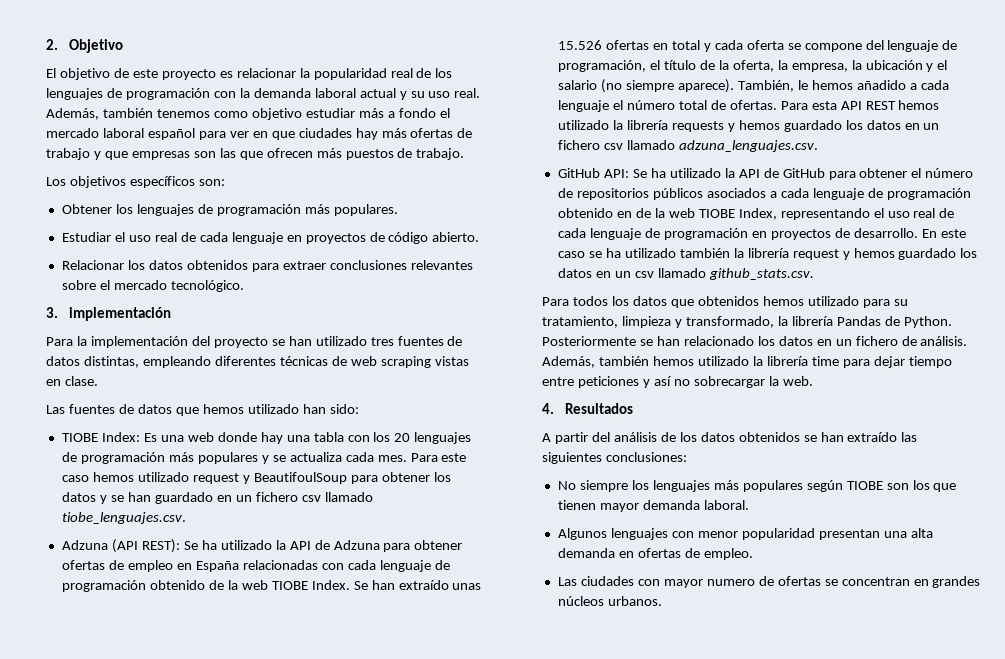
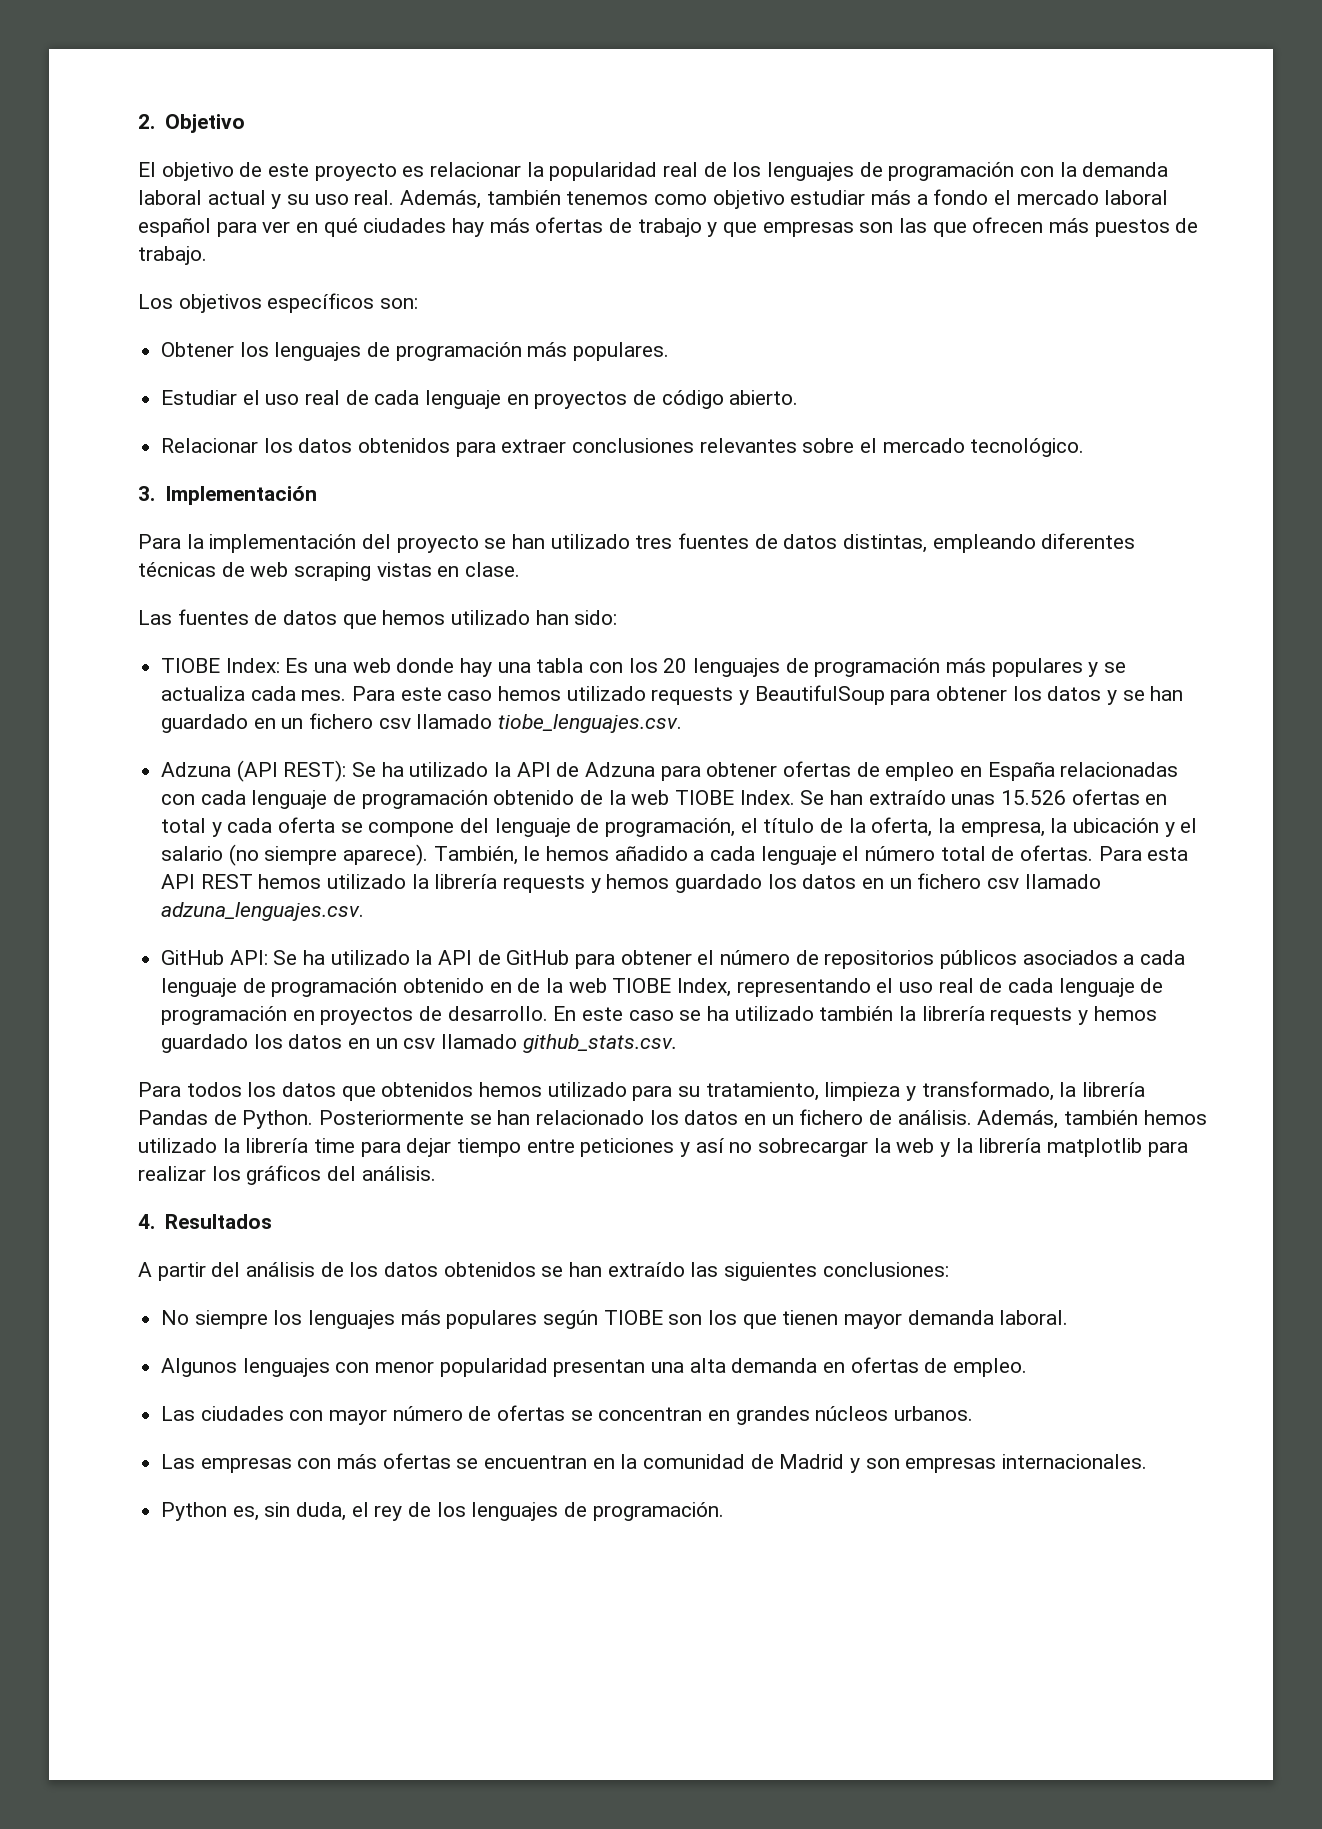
[271,131,295,140] que -> [323,218,358,237] qué
[68,307,171,321] implementación -> [165,486,318,505] Implementación
[193,472,347,484] request y BeautifoulSoup -> [651,685,885,705] requests y BeautifulSoup
[792,249,839,260] request -> [990,1007,1073,1025] requests
[782,376,813,386] web. -> [896,1138,1188,1157] [137,1165,436,1185] web y la librería matplotlib para realizar los gráficos del análisis.
[706,579,755,586] numero -> [392,1406,463,1421] número
(663, 601) none -> [161,1453,1148,1473] [161,1502,724,1521] // Las empresas con más ofertas se encuentran en la comunidad de Madrid y son empresas internacionales. // Python es, sin duda, el rey de los lenguajes de programación.

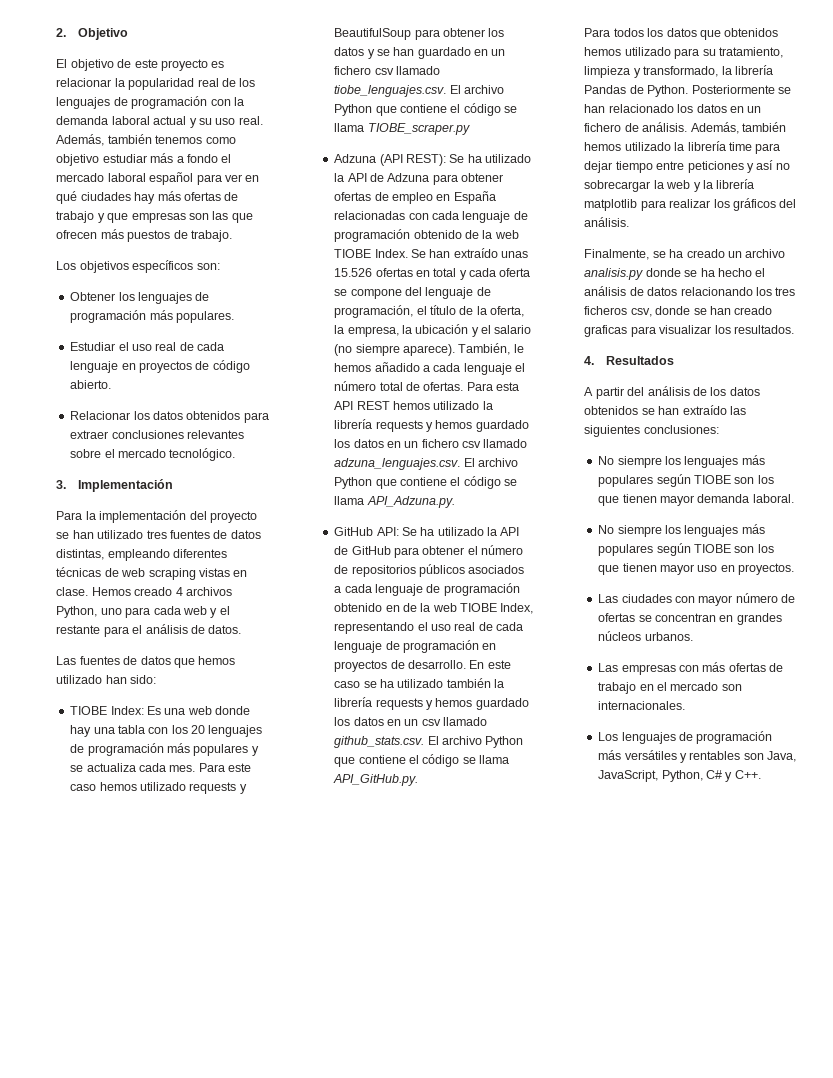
(520, 569) none -> [91,587,232,596] [56,606,230,618] [56,624,242,637] Hemos creado 4 archivos Python, uno para cada web y el restante para el análisis de datos.
(683, 723) none -> [449,85,504,94] [334,103,518,116] [334,123,470,135] El archivo Python que contiene el código se llama TIOBE_scraper.py
(365, 911) none -> [463,458,518,467] [334,476,518,489] [334,496,455,508] El archivo Python que contiene el código se llama API_Adzuna.py.
(677, 1043) none -> [427,736,524,748] [334,754,510,767] [333,774,419,786] El archivo Python que contiene el código se llama API_GitHub.py.
(436, 1173) none -> [584,249,786,260] [584,268,766,280] [584,286,796,296] [584,306,773,317] [584,325,794,337] // Finalmente, se ha creado un archivo analisis.py donde se ha hecho el análisis de datos relacionando los tres ficheros csv, donde se han creado graficas para visualizar los resultados.
[161,1357,1028,1377] Algunos lenguajes con menor popularidad presentan una alta demanda en ofertas de empleo. -> [598,524,765,537] [598,543,774,556] [598,563,795,575] No siempre los lenguajes más populares según TIOBE son los que tienen mayor uso en proyectos.
[456,1454,1148,1473] [161,1502,724,1521] se encuentran en la comunidad de Madrid y son empresas internacionales. // Python es, sin duda, el rey de los lenguajes de programación. -> [769,663,784,672] [598,682,742,694] [598,701,686,710] [598,731,773,744] [598,750,797,763] [598,770,761,782] de trabajo en el mercado son internacionales. // Los lenguajes de programación más versátiles y rentables son Java, JavaScript, Python, C# y C++.

